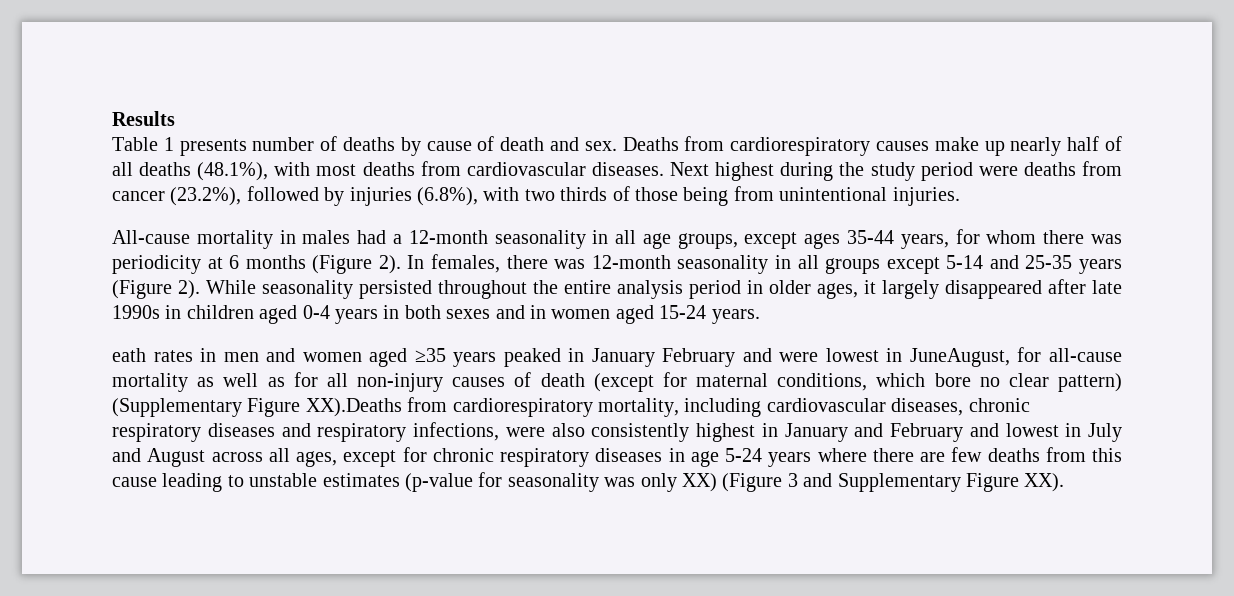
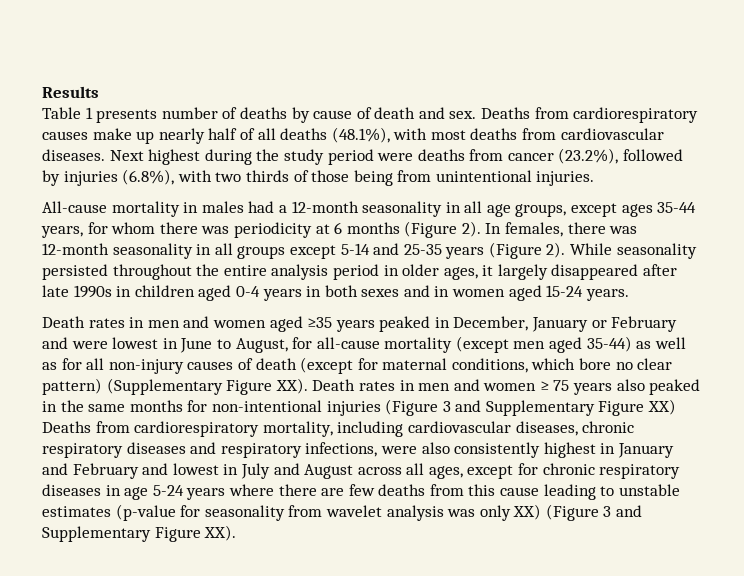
[112,348,146,362] eath -> [42,316,85,328] Death
[591,348,655,367] January -> [453,316,607,332] December, January or
[909,347,1122,367] [112,373,188,392] JuneAugust, for all-cause mortality -> [180,336,632,353] June to August, for all-cause mortality (except men aged 35-44)
[305,398,402,417] XX).Deaths -> [275,378,701,395] [42,399,677,416] [42,421,91,433] XX). Death rates in men and women ≥ 75 years also peaked in the same months for non-intentional injuries (Figure 3 and Supplementary Figure XX) Deaths
(599, 482) none -> [288,505,444,521] from wavelet analysis

